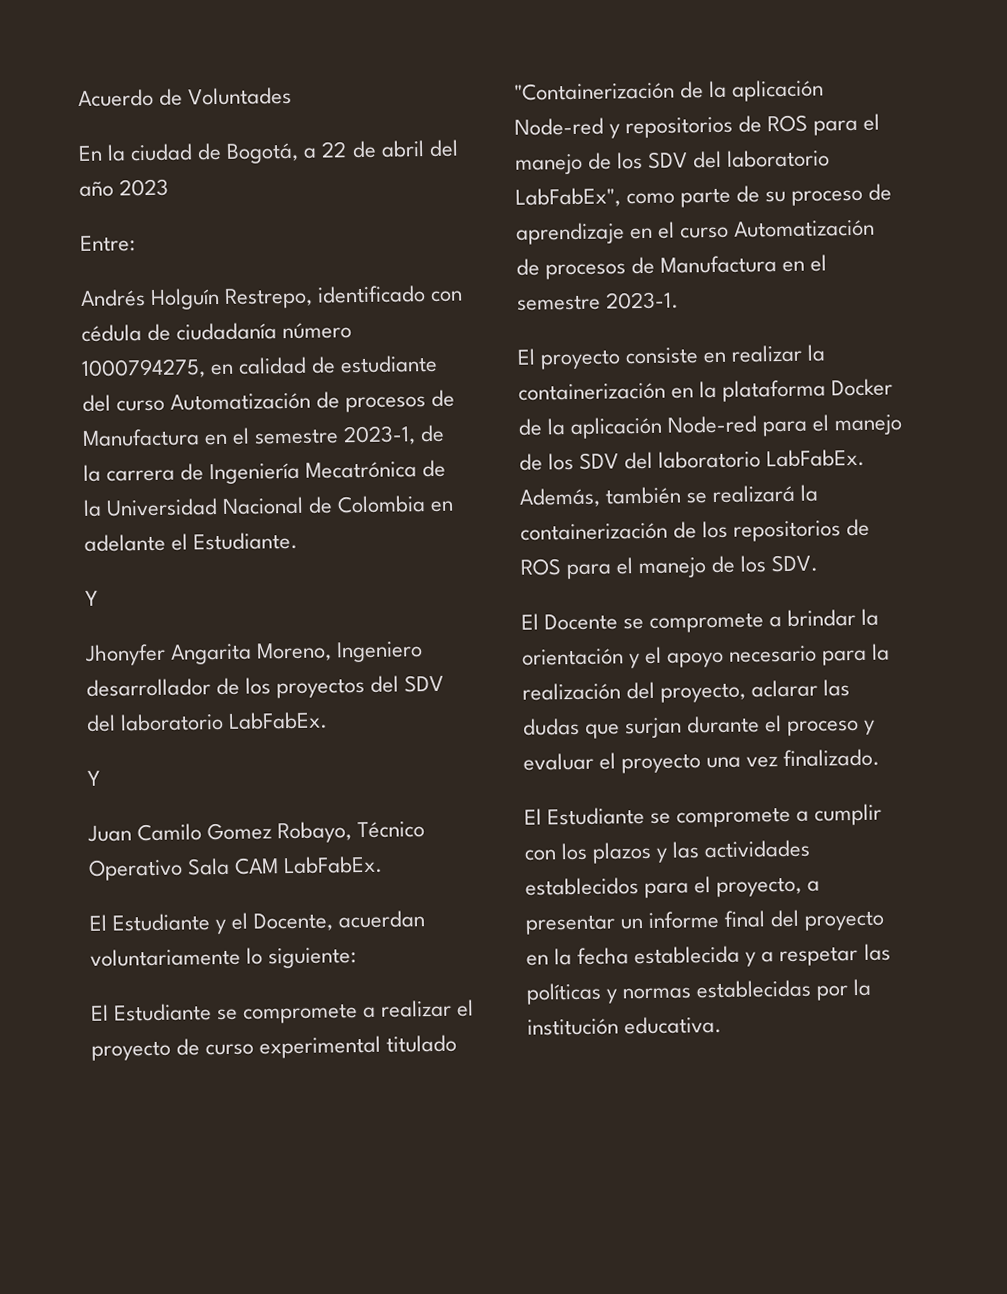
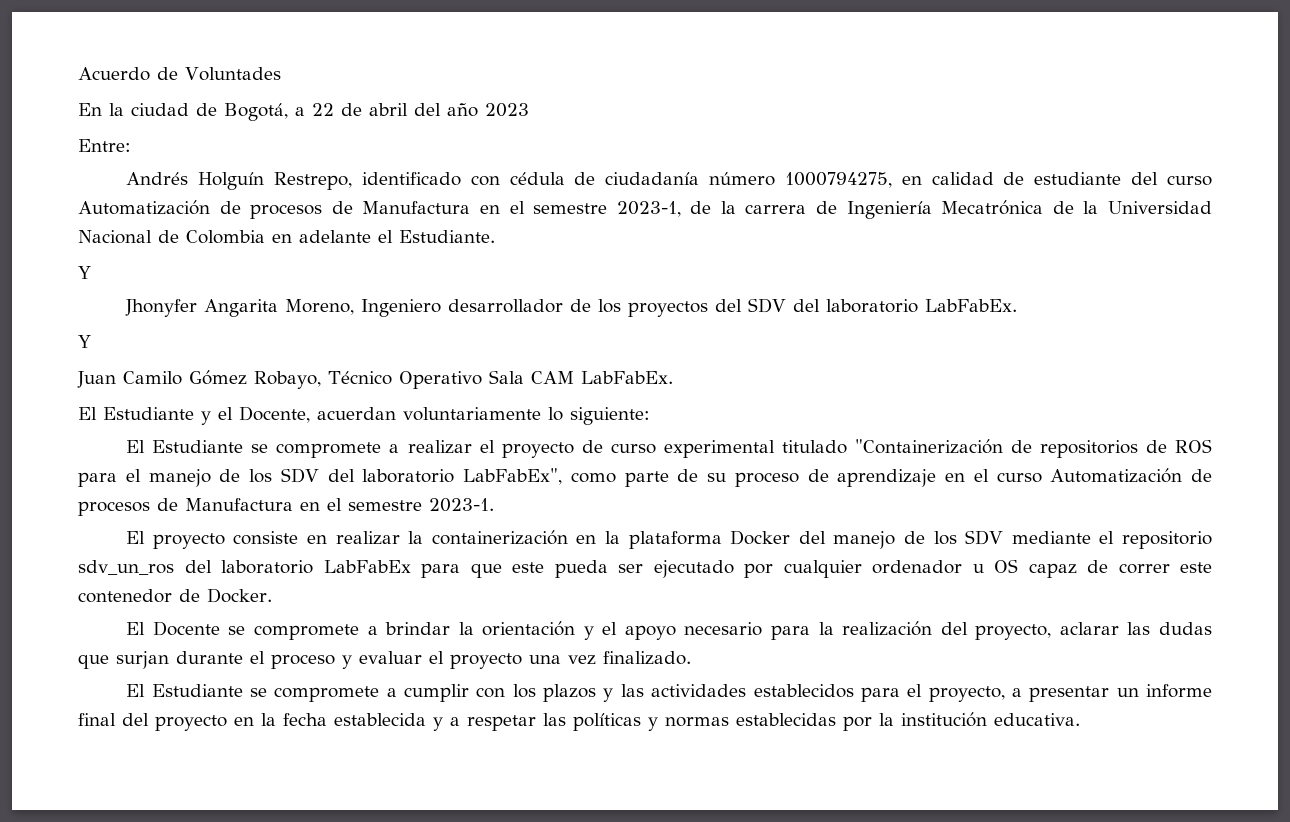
[207,822,273,841] Gomez -> [189,370,247,385] Gómez
[709,79,825,102] [514,117,621,139] la aplicación Node-red y -> (1032, 446) none
[518,414,904,440] [519,448,866,471] [519,484,819,508] [520,518,871,542] [520,554,819,580] de la aplicación Node-red para el manejo de los SDV del laboratorio LabFabEx. Además, también se realizará la containerización de los repositorios de ROS para el manejo de los SDV. -> [798,530,1213,549] [78,559,1212,578] [78,588,272,603] del manejo de los SDV mediante el repositorio sdv_un_ros del laboratorio LabFabEx para que este pueda ser ejecutado por cualquier ordenador u OS capaz de correr este contenedor de Docker.

